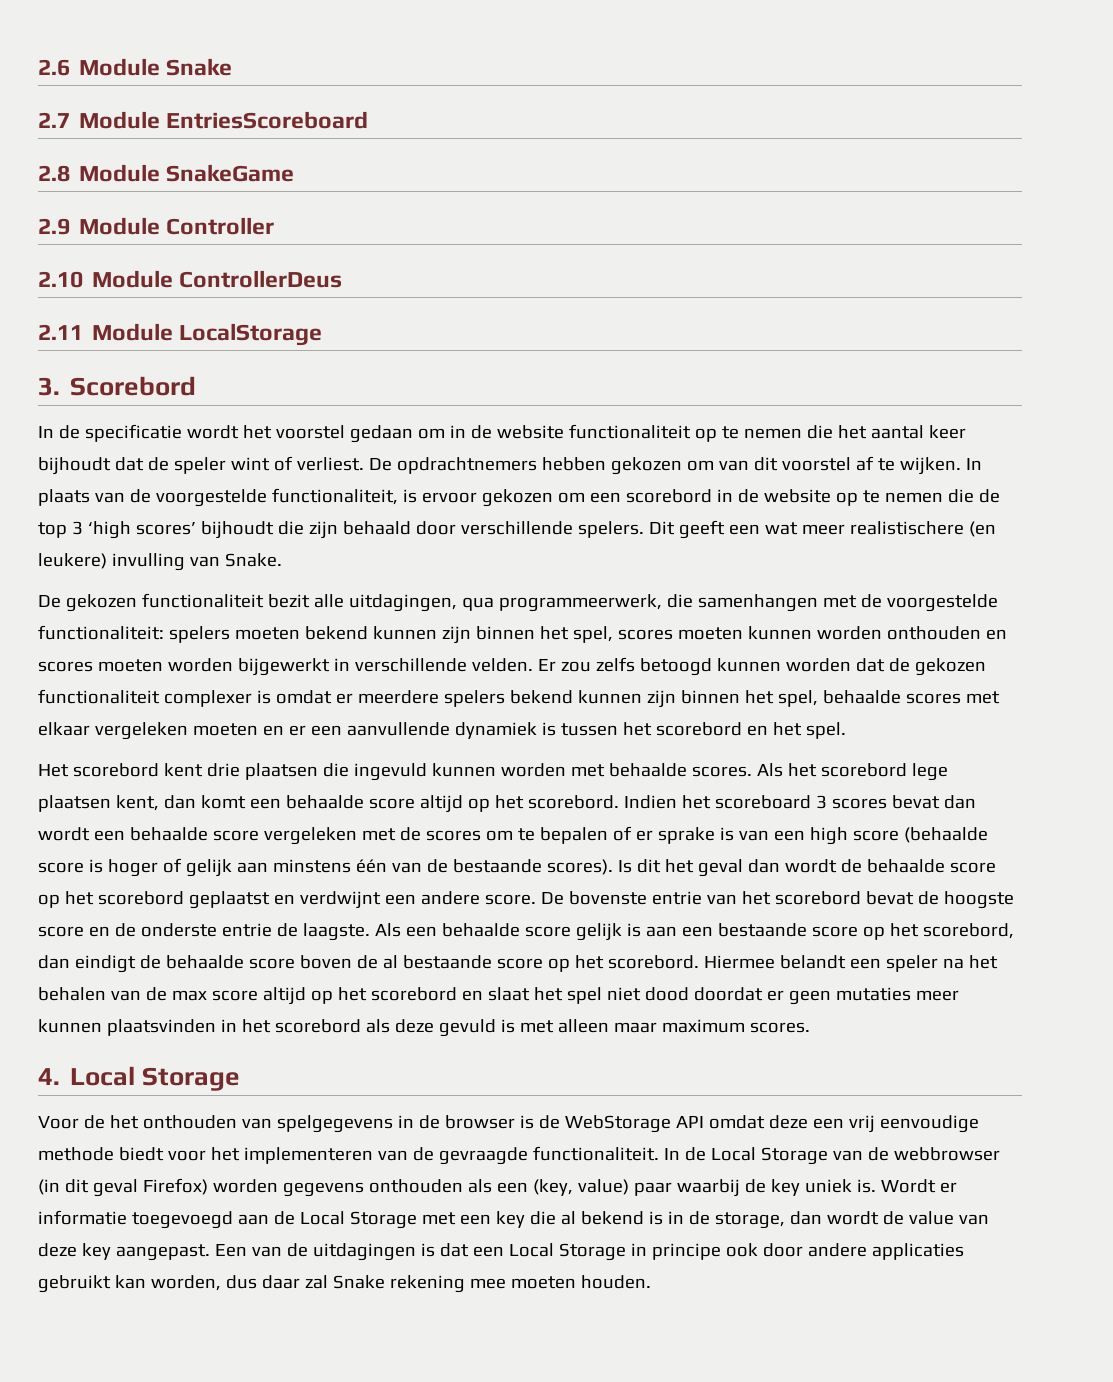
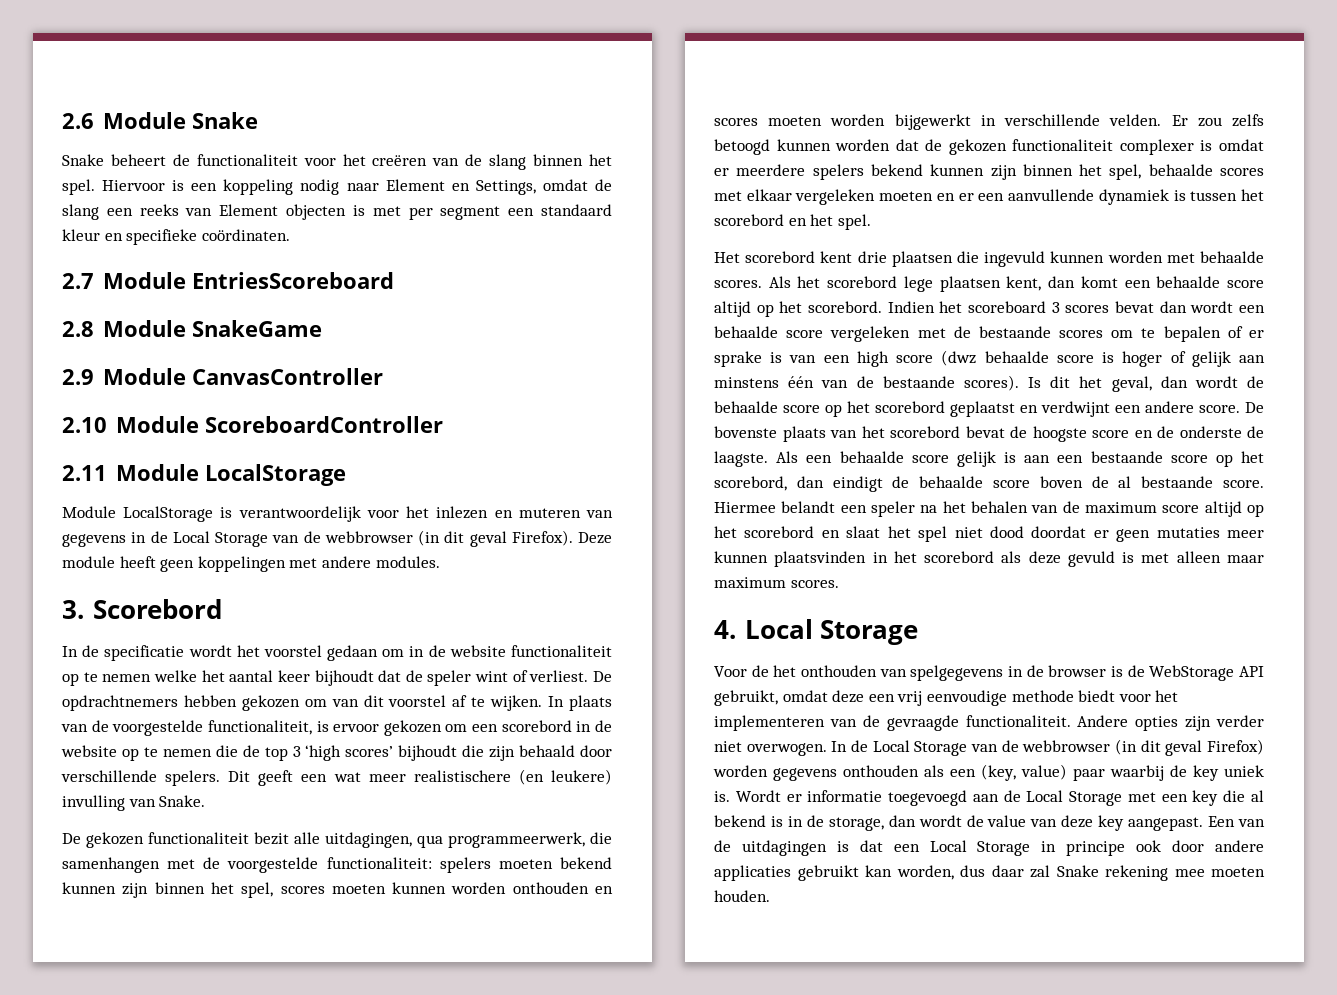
(233, 67) none -> [62,154,613,170] [62,179,612,195] [62,204,612,220] [62,229,290,245] // Snake beheert de functionaliteit voor het creëren van de slang binnen het spel. Hiervoor is een koppeling nodig naar Element en Settings, omdat de slang een reeks van Element objecten is met per segment een standaard kleur en specifieke coördinaten.
[166,217,275,235] Controller -> [191,368,383,385] CanvasController
[179,270,343,288] ControllerDeus -> [204,416,443,433] ScoreboardController
(323, 334) none -> [62,506,613,522] [62,530,612,547] [62,556,440,572] // Module LocalStorage is verantwoordelijk voor het inlezen en muteren van gegevens in de Local Storage van de webbrowser (in dit geval Firefox). Deze module heeft geen koppelingen met andere modules.
[806,425,833,439] die -> [153,670,197,682] welke
(421, 834) none -> [978,326,1051,338] bestaande
[903,827,988,843] (behaalde -> [941,350,1049,366] (dwz behaalde
[697,859,743,877] geval -> [1111,376,1152,392] geval,
[651,891,702,905] entrie -> [782,426,826,442] plaats
[221,923,272,937] entrie -> (1242, 432) none
[496,955,699,972] score op het scorebord. -> [1223,480,1264,488] score.
[171,990,207,1001] max -> [1085,502,1157,513] maximum
(704, 1122) none -> [714,690,778,706] gebruikt,
(659, 1153) none -> [1077,715,1264,731] [714,741,827,756] Andere opties zijn verder niet overwogen.

